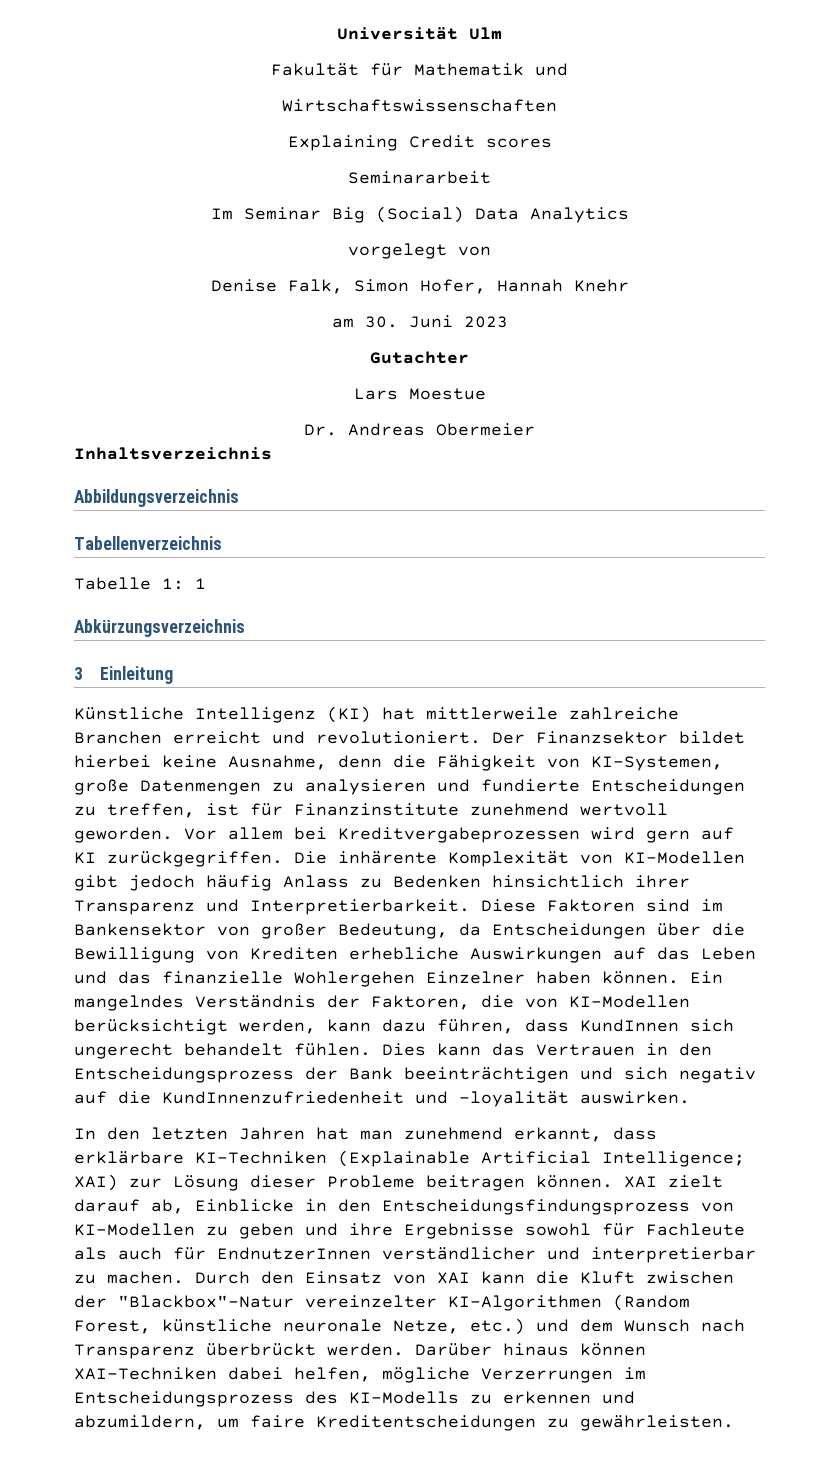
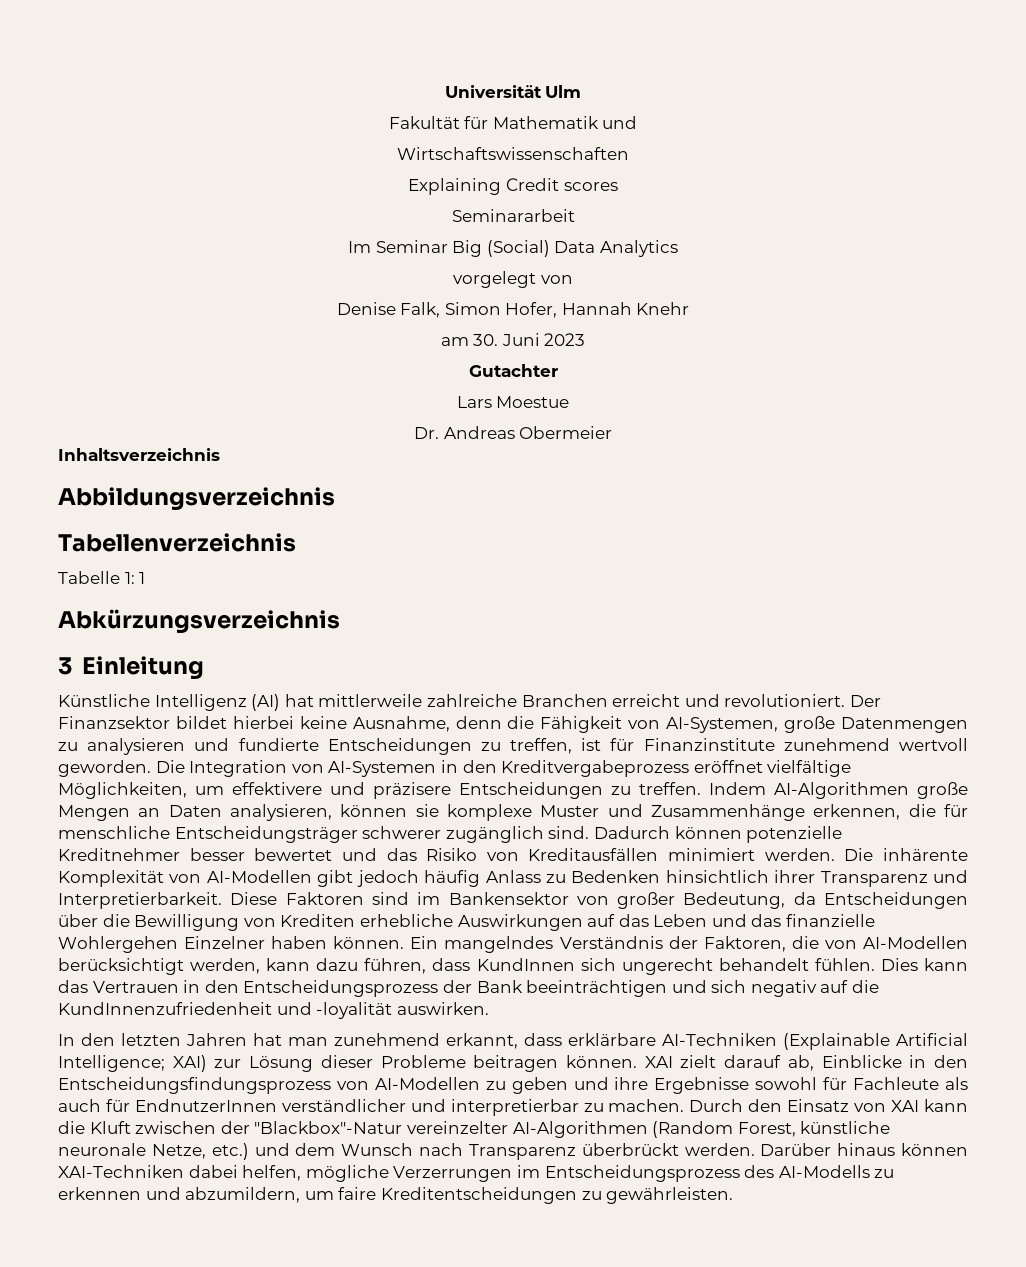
[327,706,371,723] (KI) -> [251,694,281,711] (AI)
[591,756,723,771] KI-Systemen, -> [666,717,779,733] AI-Systemen,
[184,827,734,843] [74,851,283,867] Vor allem bei Kreditvergabeprozessen wird gern auf KI zurückgegriffen. -> [155,760,852,777] [58,782,968,799] [58,804,969,821] [58,826,843,843] [58,848,835,861] Die Integration von AI-Systemen in den Kreditvergabeprozess eröffnet vielfältige Möglichkeiten, um effektivere und präzisere Entscheidungen zu treffen. Indem AI-Algorithmen große Mengen an Daten analysieren, können sie komplexe Muster und Zusammenhänge erkennen, die für menschliche Entscheidungsträger schwerer zugänglich sind. Dadurch können potenzielle Kreditnehmer besser bewertet und das Risiko von Kreditausfällen minimiert werden.
[624,851,745,864] KI-Modellen -> [206,870,312,883] AI-Modellen
[569,995,690,1008] KI-Modellen -> [863,936,969,949] AI-Modellen
[195,1151,327,1164] KI-Techniken -> [662,1033,777,1046] AI-Techniken
[74,1223,195,1236] KI-Modellen -> [374,1077,480,1090] AI-Modellen
[448,1295,602,1311] KI-Algorithmen -> [512,1121,648,1138] AI-Algorithmen
[349,1391,459,1404] KI-Modells -> [778,1165,870,1178] AI-Modells

